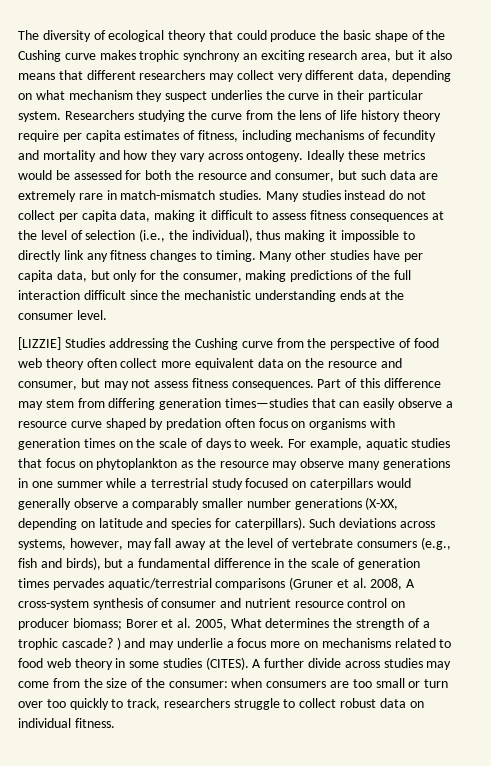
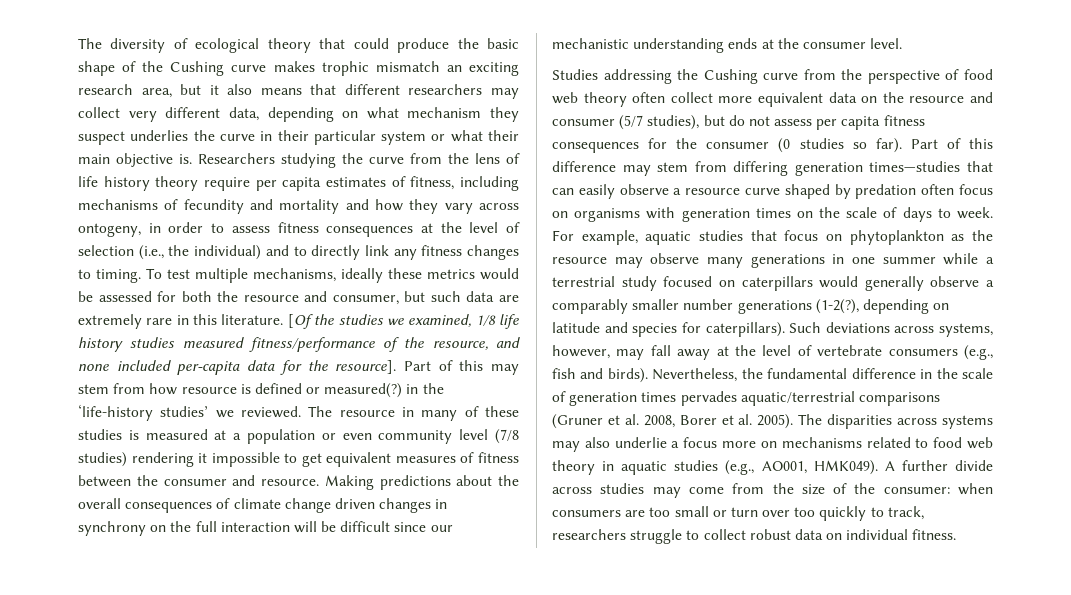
[183,50,241,62] synchrony -> [375,61,440,72] mismatch
[18,111,61,122] system. -> [381,130,520,145] [78,153,192,167] system or what their main objective is.
[246,150,346,162] ontogeny. Ideally -> [78,222,520,237] [78,245,519,260] [78,268,383,283] ontogeny, in order to assess fitness consequences at the level of selection (i.e., the individual) and to directly link any fitness changes to timing. To test multiple mechanisms, ideally
[120,190,427,202] [18,210,444,222] [18,229,415,242] [18,250,423,262] [18,270,369,282] match-mismatch studies. Many studies instead do not collect per capita data, making it difficult to assess fitness consequences at the level of selection (i.e., the individual), thus making it impossible to directly link any fitness changes to timing. Many other studies have per capita data, but only for the consumer, making predictions of -> [193,314,519,329] [78,337,520,352] [78,360,519,375] [78,383,444,398] [78,404,519,421] [78,429,520,444] [78,452,519,467] [78,475,519,490] [78,498,448,513] [78,521,167,536] this literature. [Of the studies we examined, 1/8 life history studies measured fitness/performance of the resource, and none included per-capita data for the resource]. Part of this may stem from how resource is defined or measured(?) in the ‘life-history studies’ we reviewed. The resource in many of these studies is measured at a population or even community level (7/8 studies) rendering it impossible to get equivalent measures of fitness between the consumer and resource. Making predictions about the overall consequences of climate change driven changes in synchrony on
(80, 295) none -> [293,521,337,533] will be
[161,290,181,300] the -> [430,525,453,532] our
[18,337,61,350] [LIZZIE] -> (903, 43) none
[18,378,314,390] consumer, but may not assess fitness consequences. -> [552,115,925,130] [552,138,902,153] consumer (5/7 studies), but do not assess per capita fitness consequences for the consumer (0 studies so far).
[365,497,399,510] (X-XX, -> [815,299,859,314] (1-2(?),
[65,557,135,570] birds), but a -> [607,368,763,383] birds). Nevertheless, the
[406,579,416,588] [18,598,406,610] [18,618,430,630] [18,637,175,650] A cross-system synthesis of consumer and nutrient resource control on producer biomass; Borer et al. 2005, What determines the strength of a trophic cascade? ) and may -> [679,414,993,429] [552,437,610,452] Borer et al. 2005). The disparities across systems may also
[129,657,249,670] some studies (CITES). -> [621,460,878,475] aquatic studies (e.g., AO001, HMK049).

